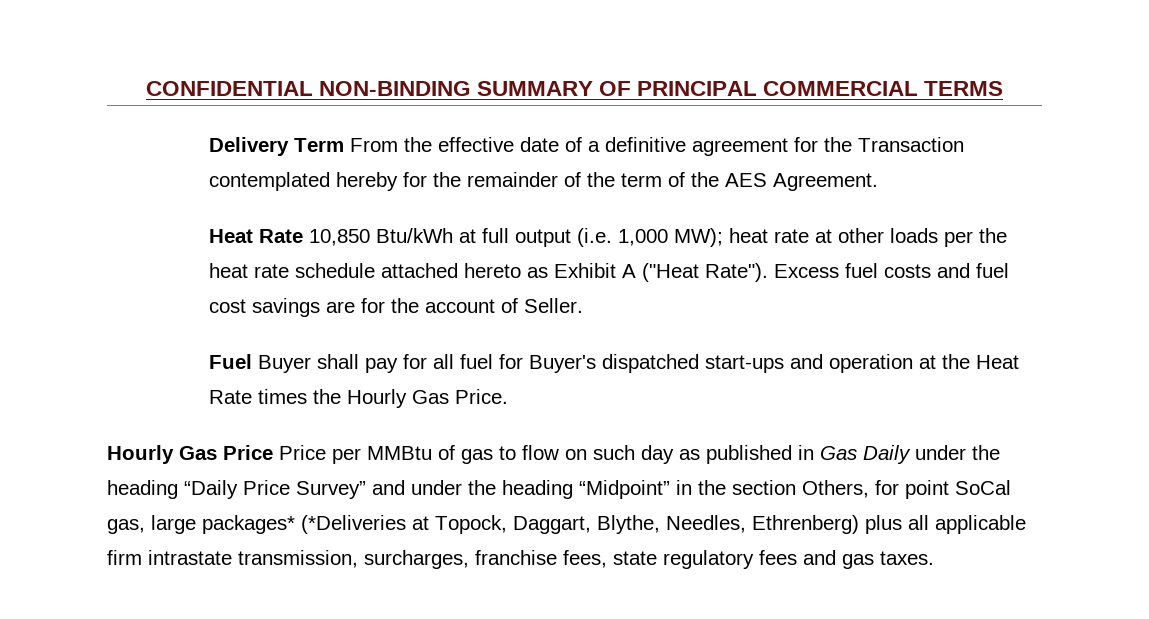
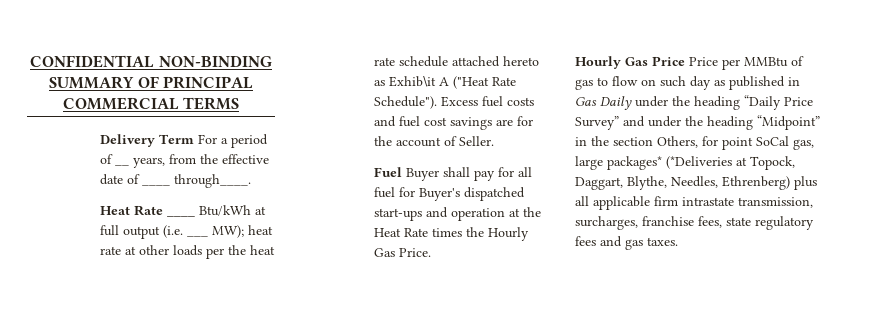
[350,137,965,156] [209,172,879,191] [209,229,371,246] From the effective date of a definitive agreement for the Transaction contemplated hereby for the remainder of the term of the AES Agreement. // Heat Rate 10,850 -> [197,134,268,148] [99,154,113,164] [114,154,269,168] [99,174,140,185] [141,174,251,188] [99,205,195,217] For a period of __ years, from the effective date of ____ through____. // Heat Rate ____
[618,229,669,246] 1,000 -> [186,235,208,237] ___
[554,263,617,278] Exhibit -> [388,76,436,87] Exhib\it
[705,263,769,282] Rate"). -> [491,77,516,86] [373,96,437,109] Rate Schedule").

